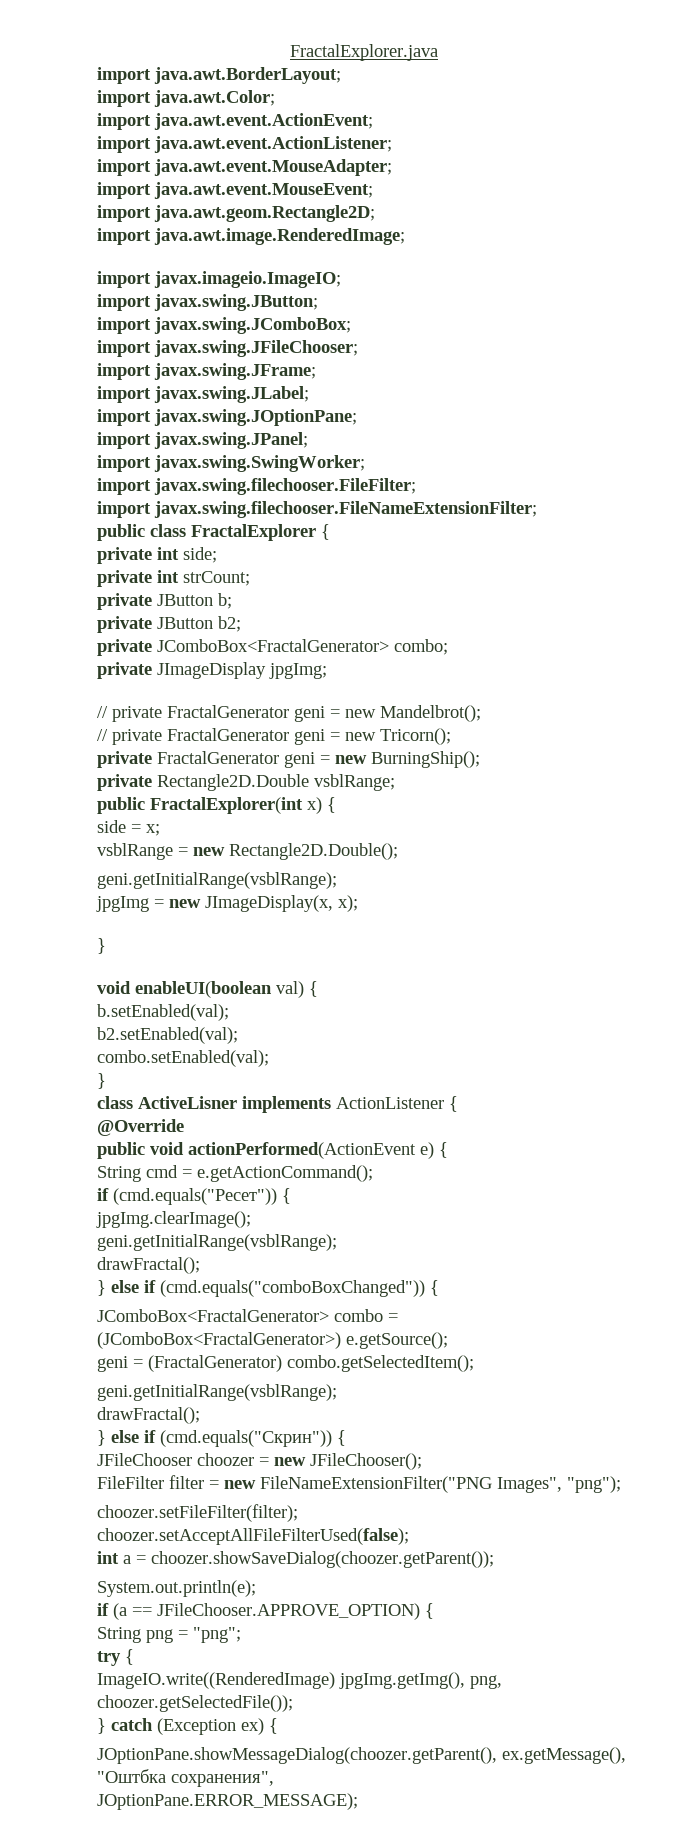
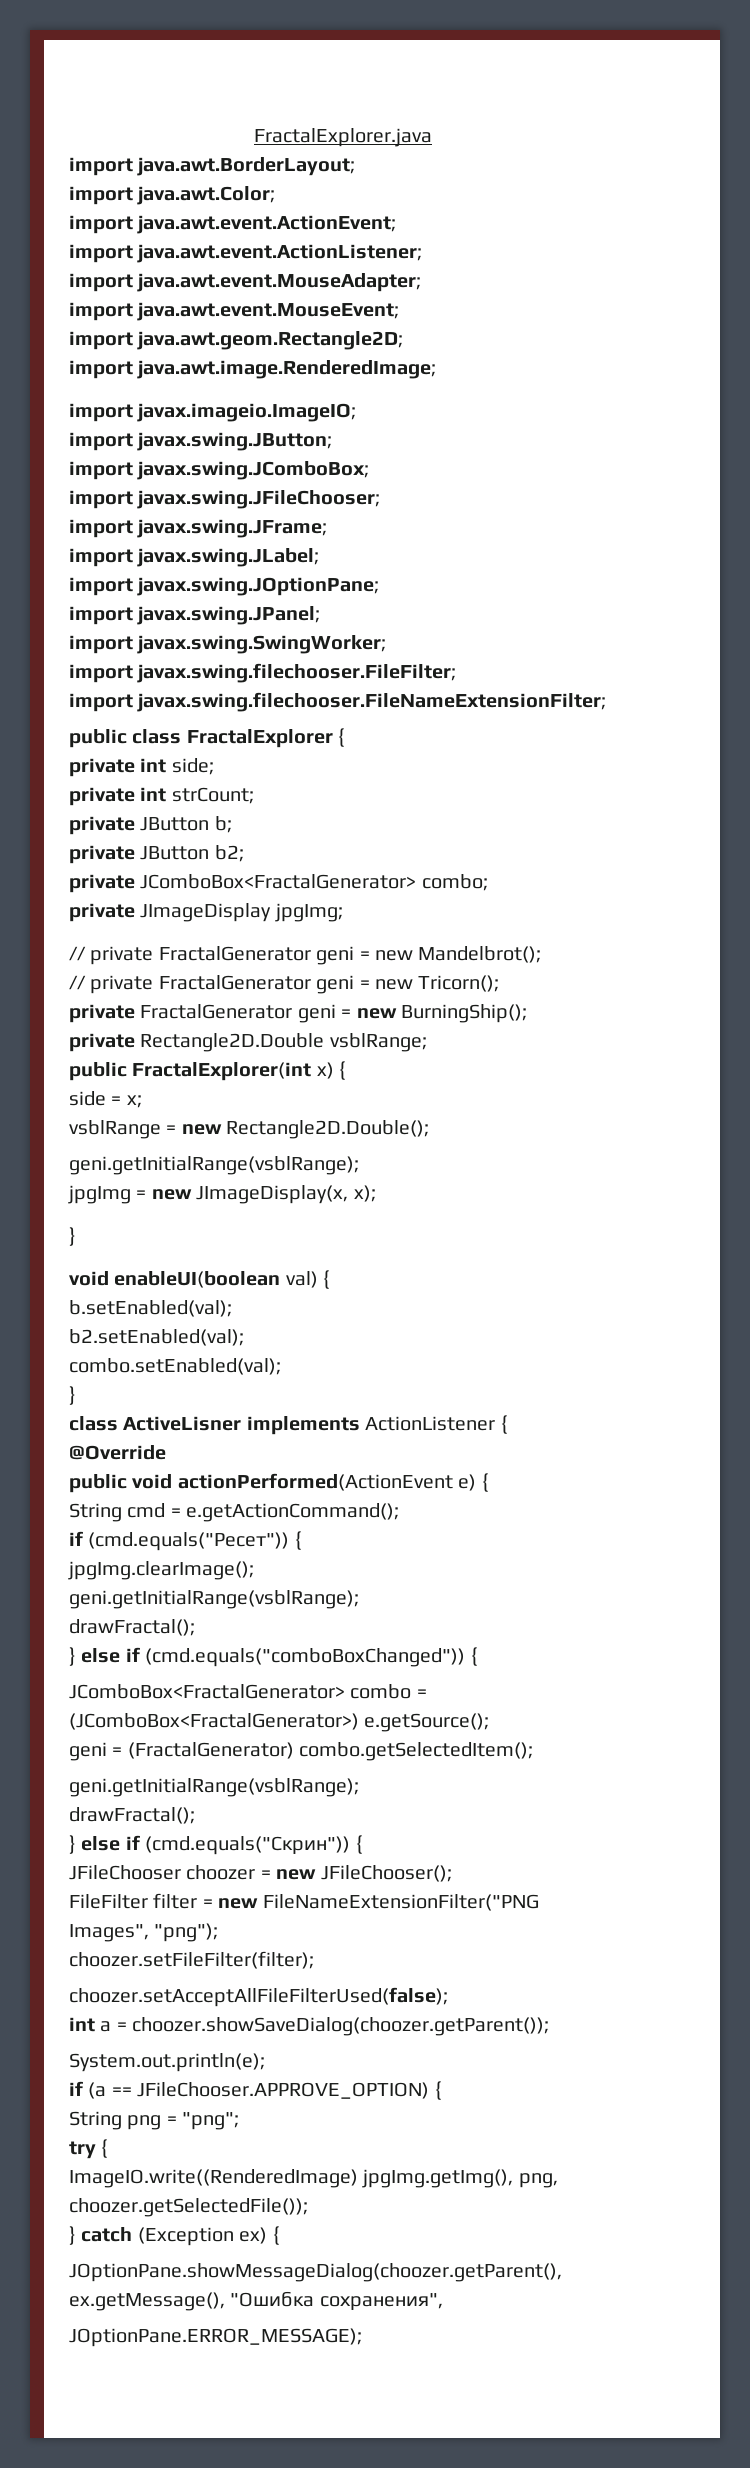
[97,1769,166,1783] "Оштбка -> [230,2291,315,2307] "Ошибка

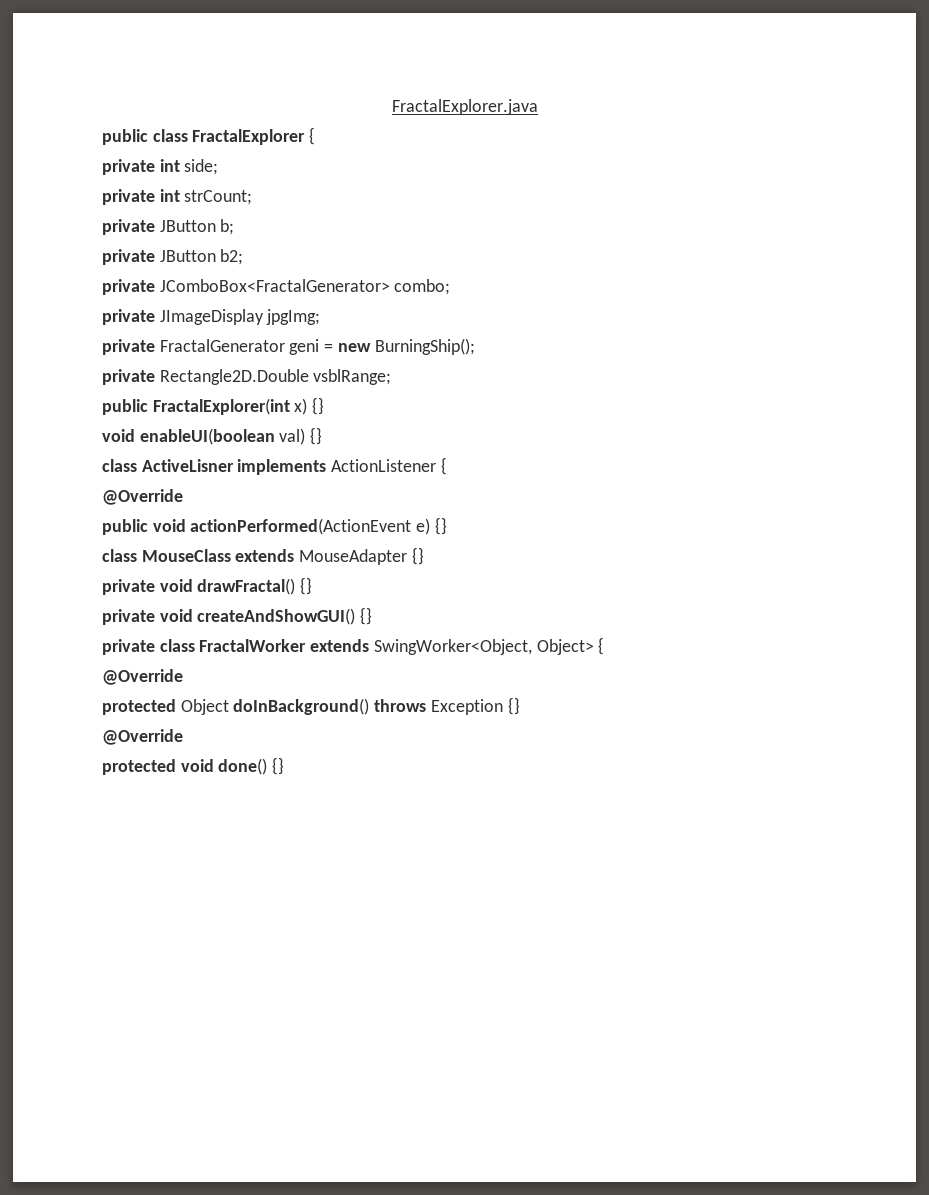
[69,157,356,176] [69,186,276,205] [69,215,397,234] [69,244,423,263] [69,273,422,292] [69,302,400,321] [69,331,404,350] [69,360,437,379] [69,403,357,422] [69,432,333,451] [69,461,370,480] [69,490,381,509] [69,519,328,538] [69,548,320,567] [69,577,380,596] [69,606,321,625] [69,635,387,654] [69,663,457,683] [69,692,607,712] // import java.awt.BorderLayout; // import java.awt.Color; // import java.awt.event.ActionEvent; // import java.awt.event.ActionListener; // import java.awt.event.MouseAdapter; // import java.awt.event.MouseEvent; // import java.awt.geom.Rectangle2D; // import java.awt.image.RenderedImage; // import javax.imageio.ImageIO; // import javax.swing.JButton; // import javax.swing.JComboBox; // import javax.swing.JFileChooser; // import javax.swing.JFrame; // import javax.swing.JLabel; // import javax.swing.JOptionPane; // import javax.swing.JPanel; // import javax.swing.SwingWorker; // import javax.swing.filechooser.FileFilter; // import javax.swing.filechooser.FileNameExtensionFilter; -> (538, 107) none
[69,946,542,965] [69,975,500,994] // // private FractalGenerator geni = new Mandelbrot(); // // private FractalGenerator geni = new Tricorn(); -> (321, 317) none
[339,1061,347,1080] [69,1091,142,1108] [69,1120,430,1139] [69,1156,359,1175] [68,1185,376,1204] [69,1227,76,1246] [69,1270,331,1289] [69,1300,232,1317] [69,1329,244,1346] [69,1358,281,1375] [69,1386,76,1405] { // side = x; // vsblRange = new Rectangle2D.Double(); // geni.getInitialRange(vsblRange); // jpgImg = new JImageDisplay(x, x); // } // void enableUI(boolean val) { // b.setEnabled(val); // b2.setEnabled(val); // combo.setEnabled(val); // } -> [312,397,325,415] [102,427,323,445] {} // void enableUI(boolean val) {}
[481,1473,489,1492] [69,1503,400,1522] [69,1531,302,1551] [68,1561,254,1580] [69,1590,359,1609] [69,1619,195,1636] [69,1647,478,1667] [69,1684,427,1699] [69,1713,490,1732] [69,1742,534,1761] [69,1778,359,1797] [69,1807,195,1824] [69,1835,363,1855] [69,1865,452,1882] [69,1893,539,1911] [69,1923,219,1942] [69,1951,314,1969] [69,1987,448,2007] [69,2017,550,2036] [69,2053,265,2072] [69,2081,442,2100] [69,2111,240,2130] [69,2139,109,2159] [69,2169,558,2188] [69,2198,308,2217] [69,2226,280,2246] [69,2263,562,2282] [69,2291,443,2311] [69,2328,362,2347] { // String cmd = e.getActionCommand(); // if (cmd.equals("Ресет")) { // jpgImg.clearImage(); // geni.getInitialRange(vsblRange); // drawFractal(); // } else if (cmd.equals("comboBoxChanged")) { // JComboBox<FractalGenerator> combo = (JComboBox<FractalGenerator>) e.getSource(); // geni = (FractalGenerator) combo.getSelectedItem(); // geni.getInitialRange(vsblRange); // drawFractal(); // } else if (cmd.equals("Скрин")) { // JFileChooser choozer = new JFileChooser(); // FileFilter filter = new FileNameExtensionFilter("PNG Images", "png"); // choozer.setFileFilter(filter); // choozer.setAcceptAllFileFilterUsed(false); // int a = choozer.showSaveDialog(choozer.getParent()); // System.out.println(e); // if (a == JFileChooser.APPROVE_OPTION) { // String png = "png"; // try { // ImageIO.write((RenderedImage) jpgImg.getImg(), png, choozer.getSelectedFile()); // } catch (Exception ex) { // JOptionPane.showMessageDialog(choozer.getParent(), ex.getMessage(), "Ошибка сохранения", // JOptionPane.ERROR_MESSAGE); -> [434,517,447,535] [102,547,424,565] [102,577,313,595] [102,607,373,625] [102,637,605,655] [102,669,183,685] [102,697,520,715] [102,729,183,745] [102,757,285,775] {} // class MouseClass extends MouseAdapter {} // private void drawFractal() {} // private void createAndShowGUI() {} // private class FractalWorker extends SwingWorker<Object, Object> { // @Override // protected Object doInBackground() throws Exception {} // @Override // protected void done() {}

